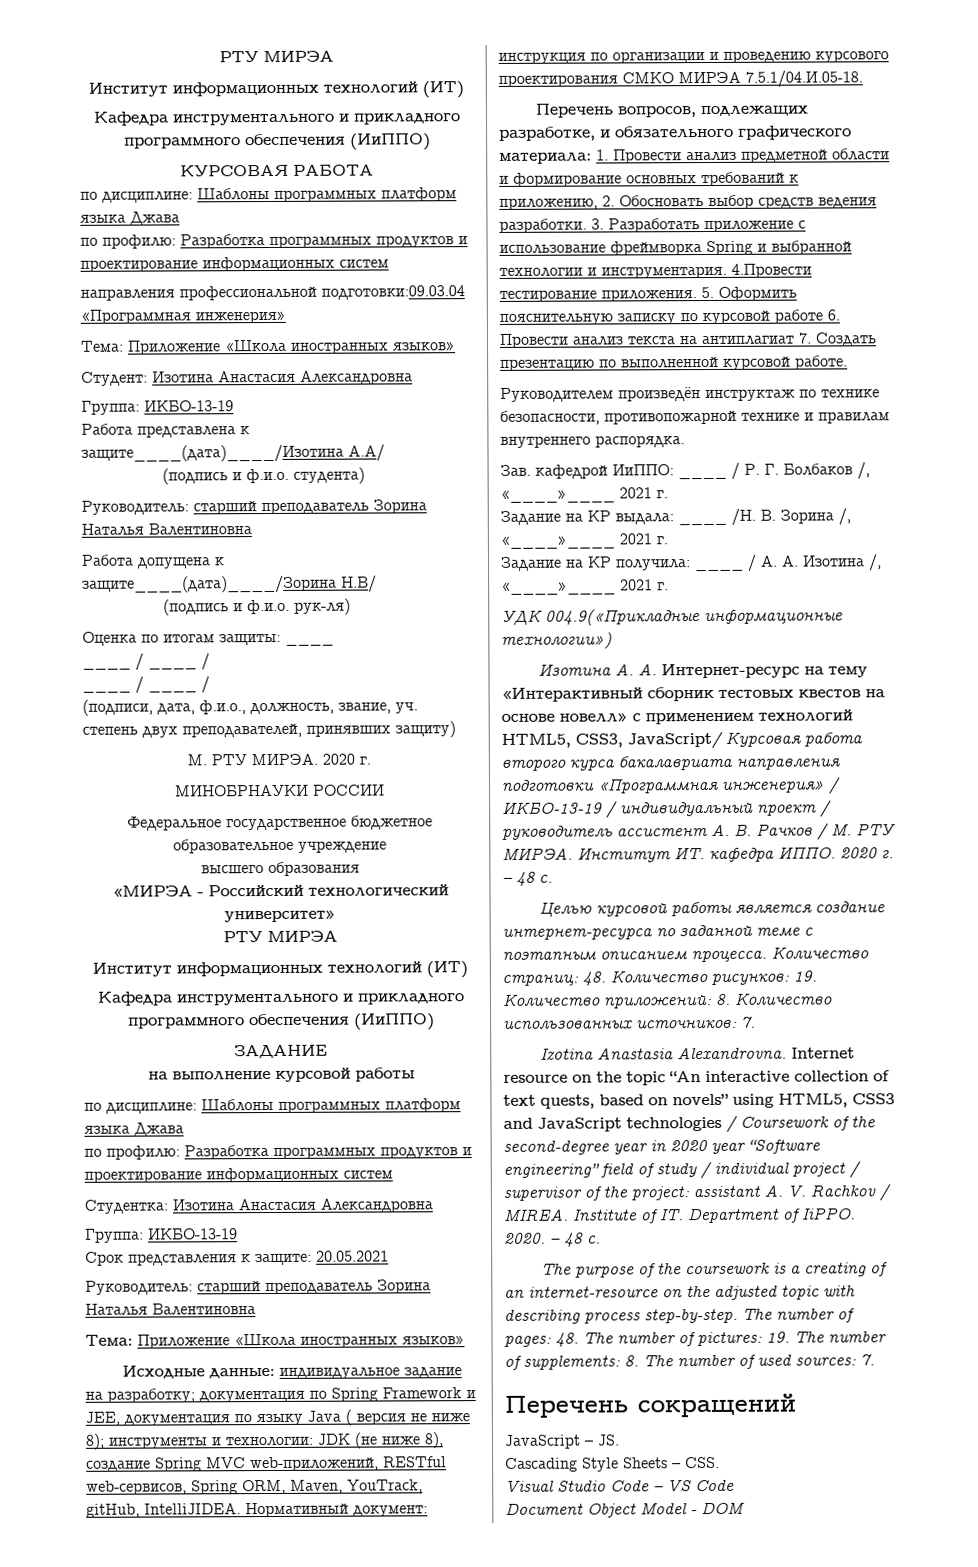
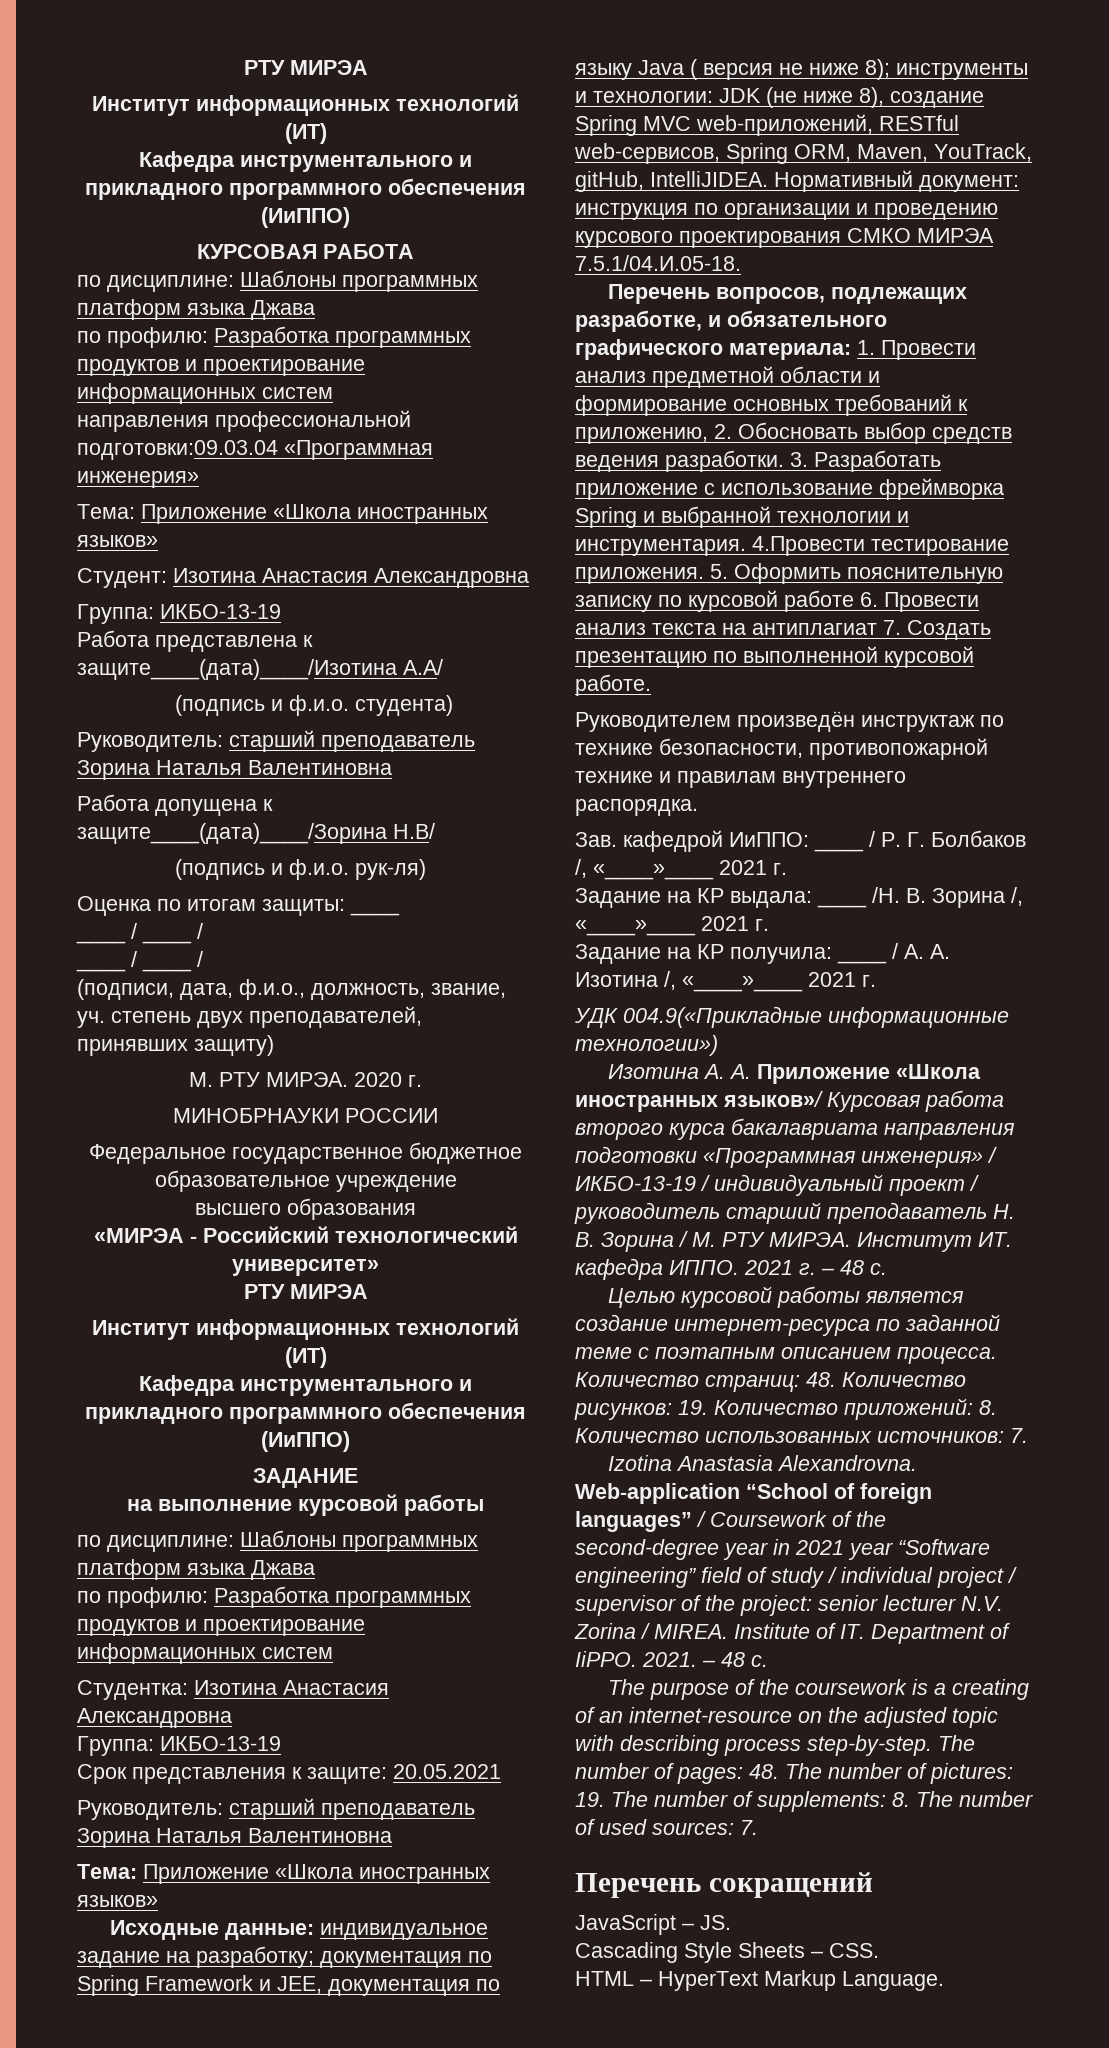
[660,663,868,679] [501,686,885,702] [501,709,853,725] [501,731,723,750] Интернет-ресурс на тему «Интерактивный сборник тестовых квестов на основе новелл» с применением технологий HTML5, CSS3, JavaScript/ -> [756,1064,981,1084] [575,1091,823,1112] Приложение «Школа иностранных языков»/
[617,823,813,837] ассистент А. В. Рачков -> [726,1202,1015,1224] [575,1232,674,1252] старший преподаватель Н. В. Зорина
[840,847,878,859] 2020 -> [744,1260,793,1275] 2021
[790,1047,855,1059] [503,1070,890,1086] [503,1093,895,1109] [503,1116,722,1132] Internet resource on the topic “An interactive collection of text quests, based on novels” using HTML5, CSS3 and JavaScript technologies -> [575,1483,932,1504] [575,1511,692,1532] Web-application “School of foreign languages”
[670,1140,708,1152] 2020 -> [795,1540,844,1555] 2021
[693,1184,876,1198] assistant A. V. Rachkov -> [818,1595,1003,1611] [574,1623,636,1639] senior lecturer N.V. Zorina
[504,1232,546,1244] 2020. -> [642,1652,697,1667] 2021.
[505,1479,735,1492] [505,1501,745,1518] Visual Studio Code – VS Code // Document Object Model - DOM -> [575,1970,944,1991] HTML – HyperText Markup Language.

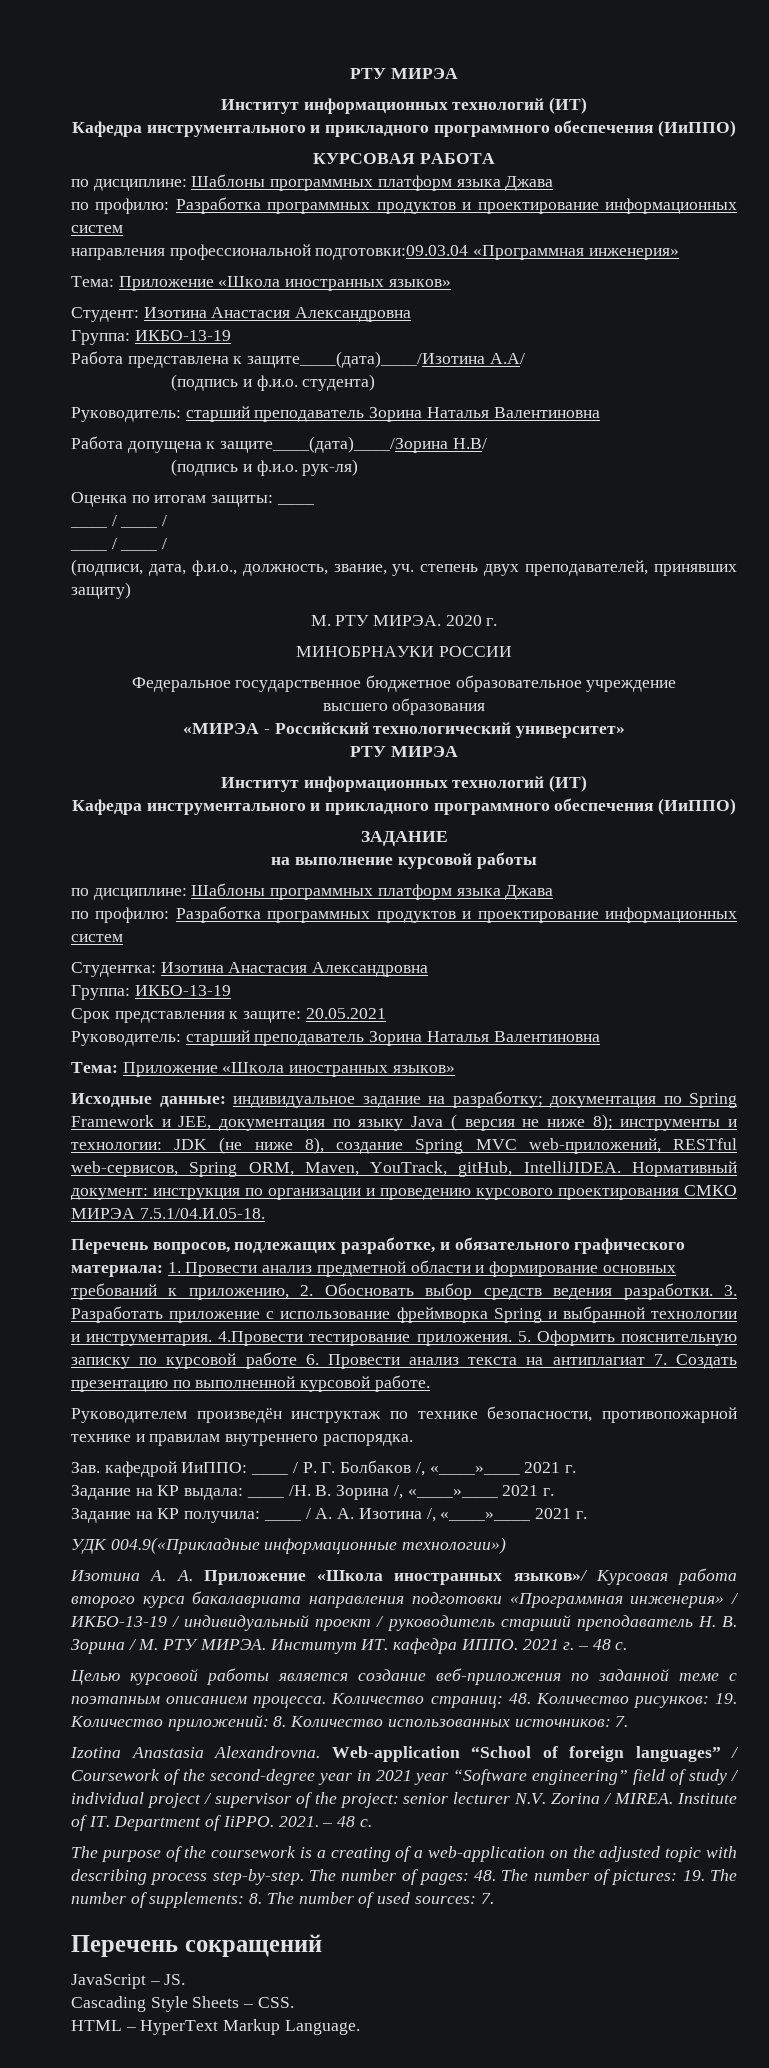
[674,1319,870,1336] интернет-ресурса -> [436,1668,561,1685] веб-приложения
[599,1707,792,1723] an internet-resource -> [414,1846,545,1862] a web-application

